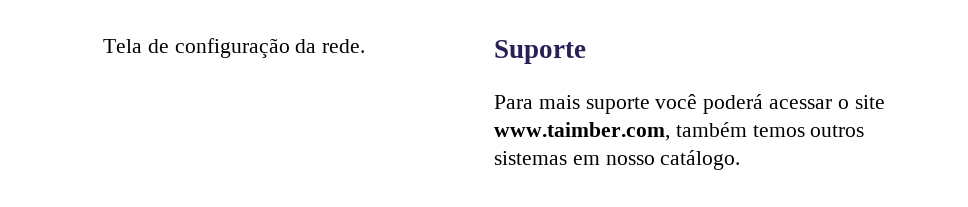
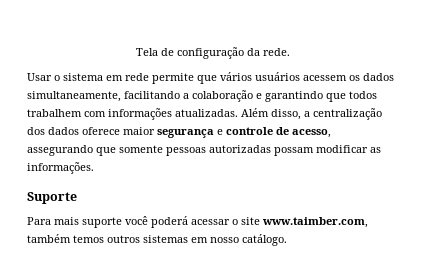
(366, 46) none -> [27,72,394,84] [27,90,377,102] [27,108,382,120] [27,127,331,138] [27,145,381,156] [27,162,94,174] // Usar o sistema em rede permite que vários usuários acessem os dados simultaneamente, facilitando a colaboração e garantindo que todos trabalhem com informações atualizadas. Além disso, a centralização dos dados oferece maior segurança e controle de acesso, assegurando que somente pessoas autorizadas possam modificar as informações.

